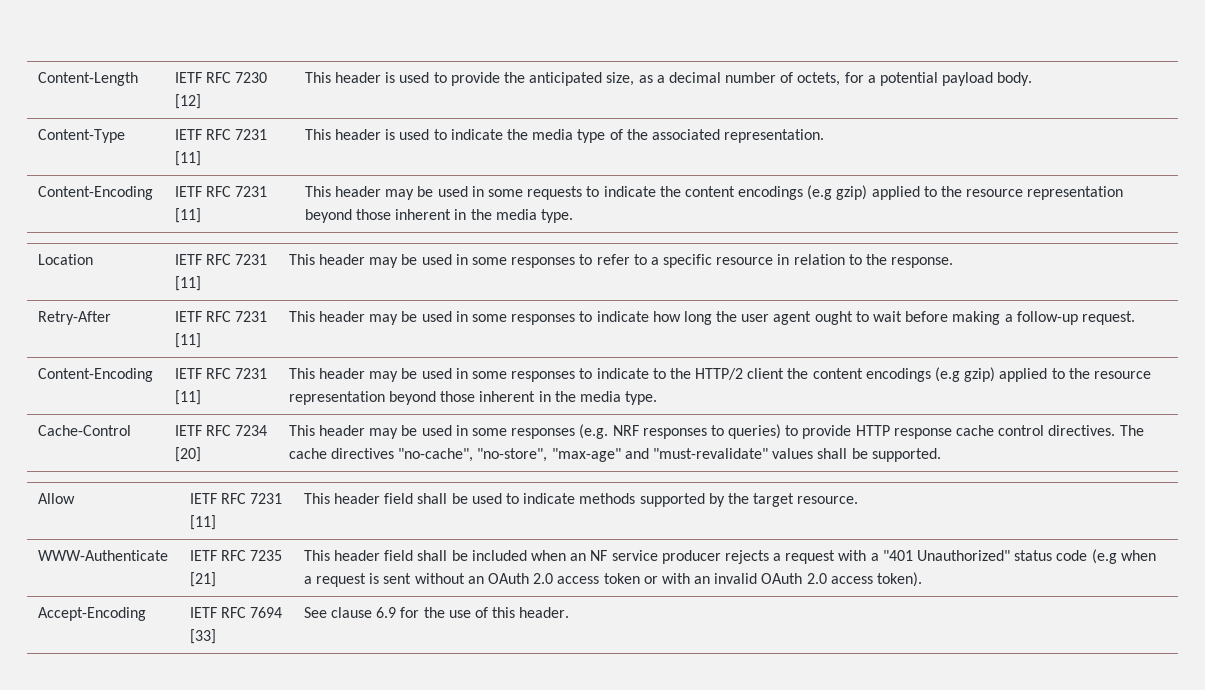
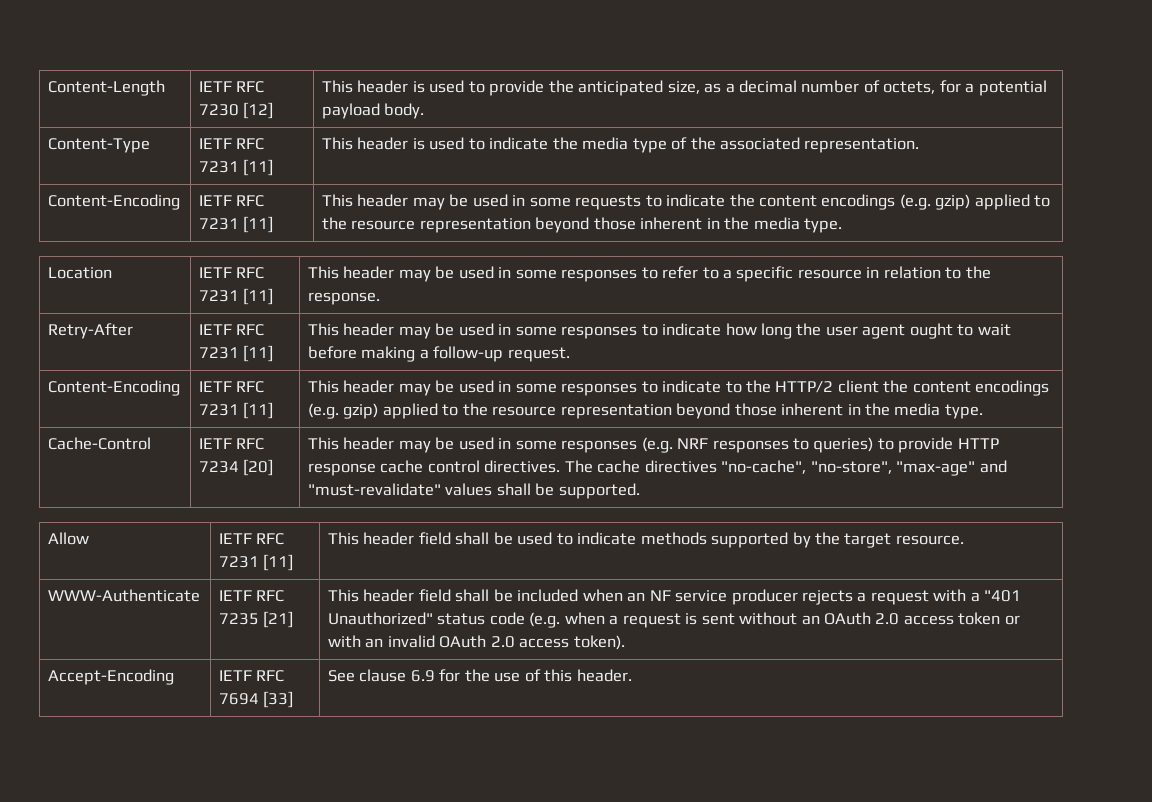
[807,185,833,200] (e.g -> [899,194,931,210] (e.g.
[935,367,961,382] (e.g -> [308,403,340,419] (e.g.
[1091,549,1117,564] (e.g -> [529,612,561,628] (e.g.

